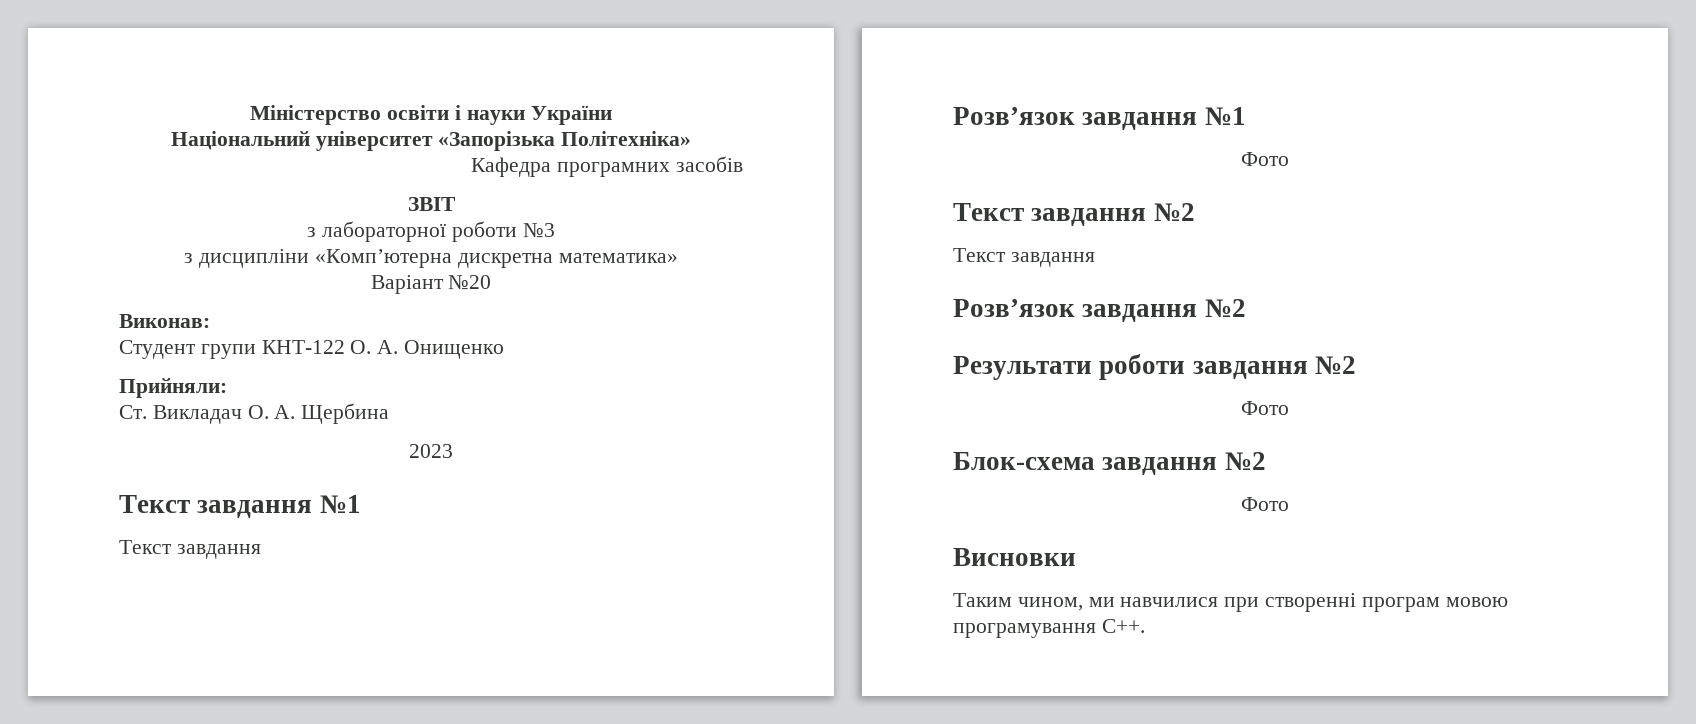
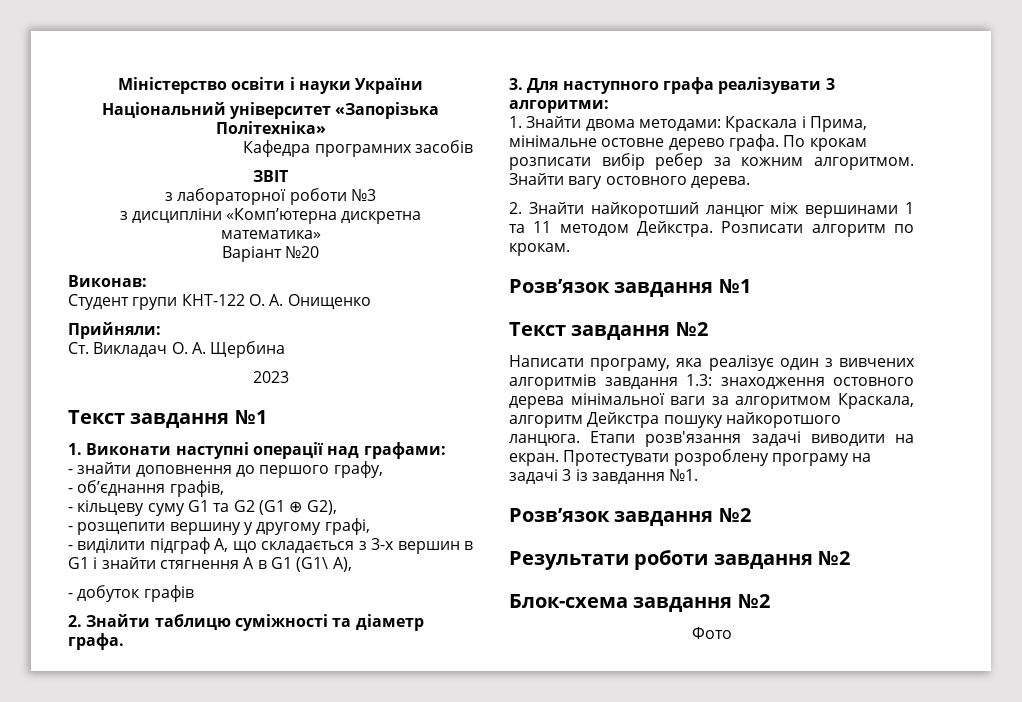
[119,540,261,559] Текст завдання -> [68,442,446,459] [68,461,383,478] [68,480,224,497] [68,500,337,516] [68,518,370,535] [68,537,474,554] [68,557,352,572] [68,585,194,602] [68,614,424,631] [68,633,124,650] [509,77,835,94] [509,100,609,113] [509,116,867,132] [509,134,867,151] [509,153,914,170] [509,173,750,189] [509,202,914,218] [509,221,914,237] [509,243,570,256] 1. Виконати наступні операції над графами: // - знайти доповнення до першого графу, // - об’єднання графів, // - кільцеву суму G1 та G2 (G1 ⊕ G2), // - розщепити вершину у другому графі, // - виділити підграф А, що складається з 3-х вершин в G1 і знайти стягнення А в G1 (G1\ A), // - добуток графів // 2. Знайти таблицю суміжності та діаметр графа. // 3. Для наступного графа реалізувати 3 алгоритми: // 1. Знайти двома методами: Краскала і Прима, мінімальне остовне дерево графа. По крокам розписати вибір ребер за кожним алгоритмом. Знайти вагу остовного дерева. // 2. Знайти найкоротший ланцюг між вершинами 1 та 11 методом Дейкстра. Розписати алгоритм по крокам.
[1241,152,1289,166] // Фото -> (751, 286) none
[953,248,1095,267] Текст завдання -> [509,355,916,371] [509,374,914,390] [509,393,914,409] [509,412,841,428] [509,431,914,447] [509,449,872,466] [509,469,699,484] Написати програму, яка реалізує один з вивчених алгоритмів завдання 1.3: знаходження остовного дерева мінімальної ваги за алгоритмом Краскала, алгоритм Дейкстра пошуку найкоротшого ланцюга. Етапи розв'язання задачі виводити на екран. Протестувати розроблену програму на задачі 3 із завдання №1.
[1241,401,1289,415] // Фото -> (851, 558) none
[953,548,1076,566] [953,593,1508,612] [953,619,1145,638] // Висновки // Таким чином, ми навчилися при створенні програм мовою програмування С++. -> (732, 633) none

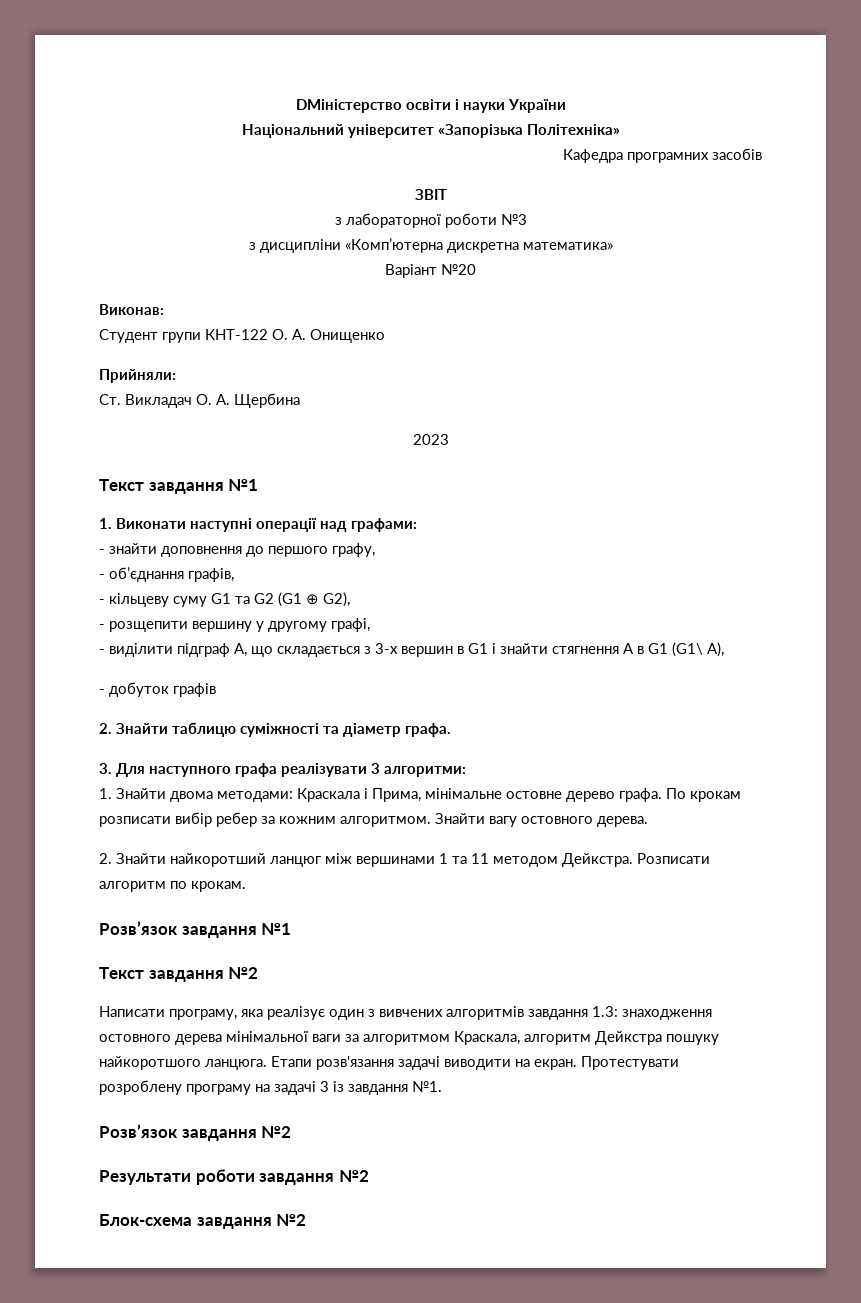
[117,77,227,94] Міністерство -> [295,99,402,113] DМіністерство
[691,627,732,639] // Фото -> (307, 1220) none

